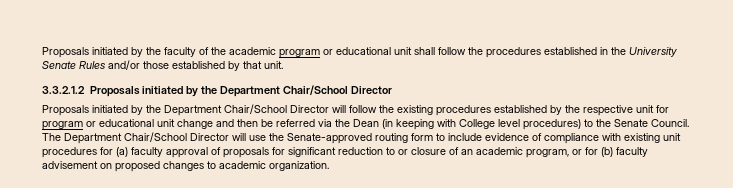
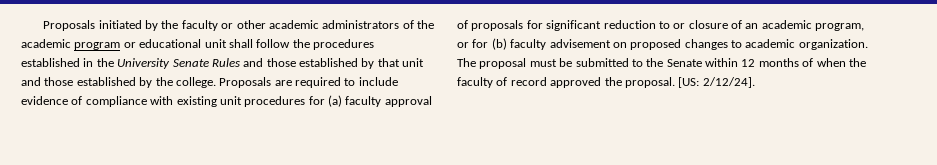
(196, 52) none -> [221,20,400,29] or other academic administrators
[108,60,140,70] and/or -> [243,58,264,67] and
[264,61,283,69] [42,85,393,97] [42,104,669,116] [42,119,689,130] [42,132,433,144] unit. // 3.3.2.1.2 Proposals initiated by the Department Chair/School Director // Proposals initiated by the Department Chair/School Director will follow the existing procedures established by the respective unit for program or educational unit change and then be referred via the Dean (in keeping with College level procedures) to the Senate Council. The Department Chair/School Director will use the Senate-approved routing form -> [402,58,425,67] [21,77,341,88] unit and those established by the college. Proposals are required
(329, 166) none -> [457,58,866,69] [457,77,755,88] The proposal must be submitted to the Senate within 12 months of when the faculty of record approved the proposal. [US: 2/12/24].

